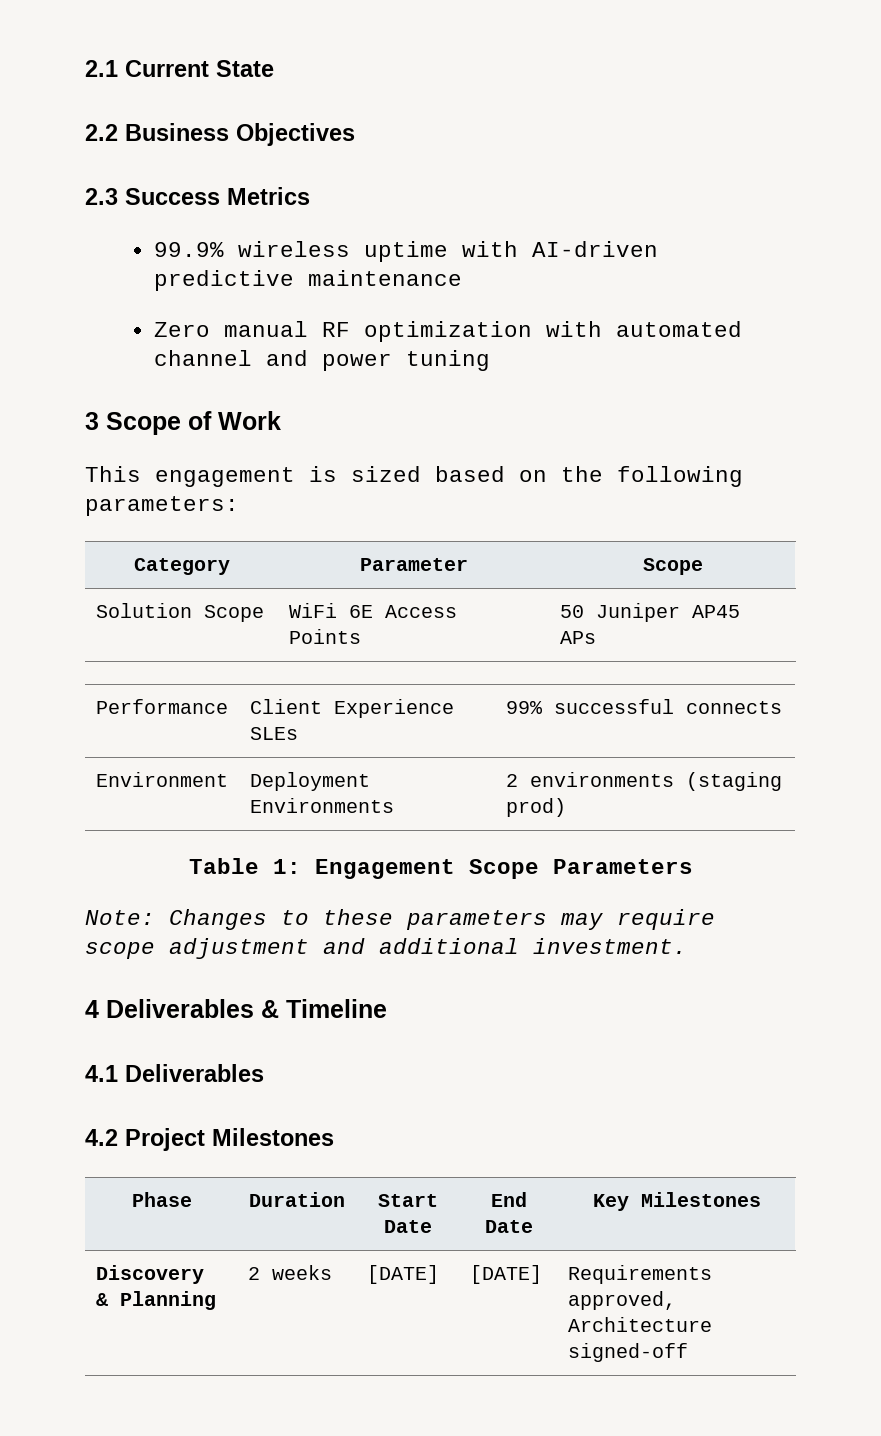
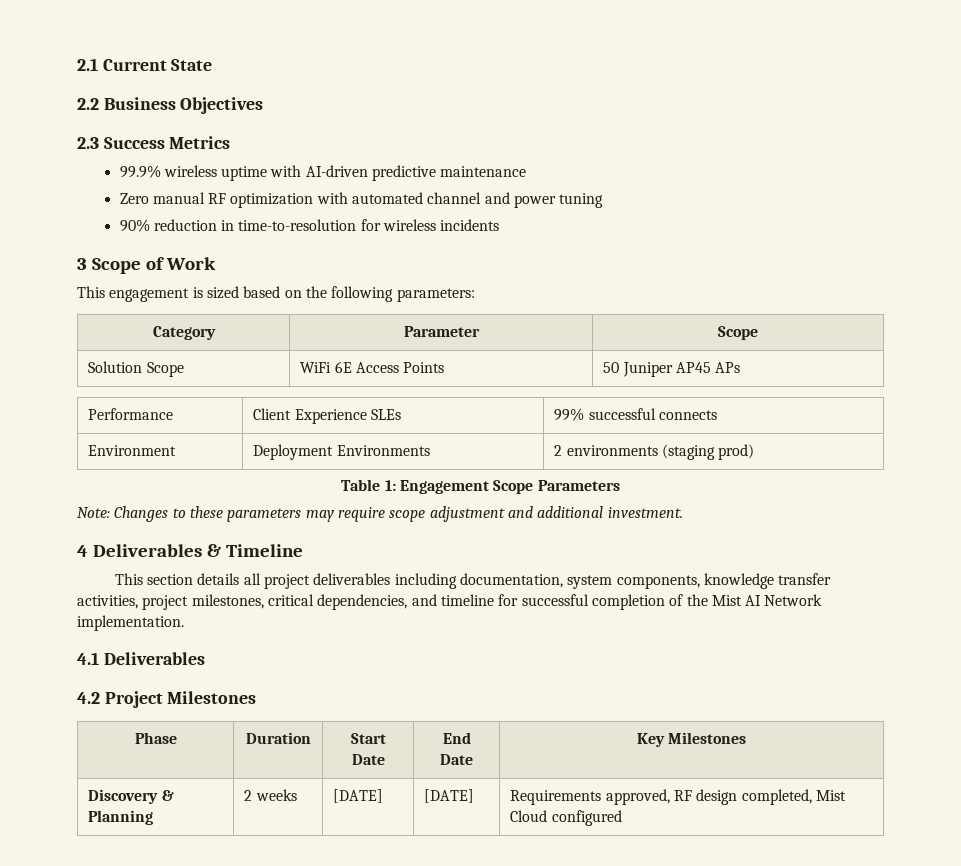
(491, 360) none -> [119,219,500,232] // 90% reduction in time-to-resolution for wireless incidents
(387, 1008) none -> [114,573,832,589] [77,594,823,610] [77,615,184,631] // This section details all project deliverables including documentation, system components, knowledge transfer activities, project milestones, critical dependencies, and timeline for successful completion of the Mist AI Network implementation.
[567,1317,712,1332] [567,1343,688,1362] Architecture signed-off -> [674,789,847,805] [510,810,622,826] RF design completed, Mist Cloud configured

